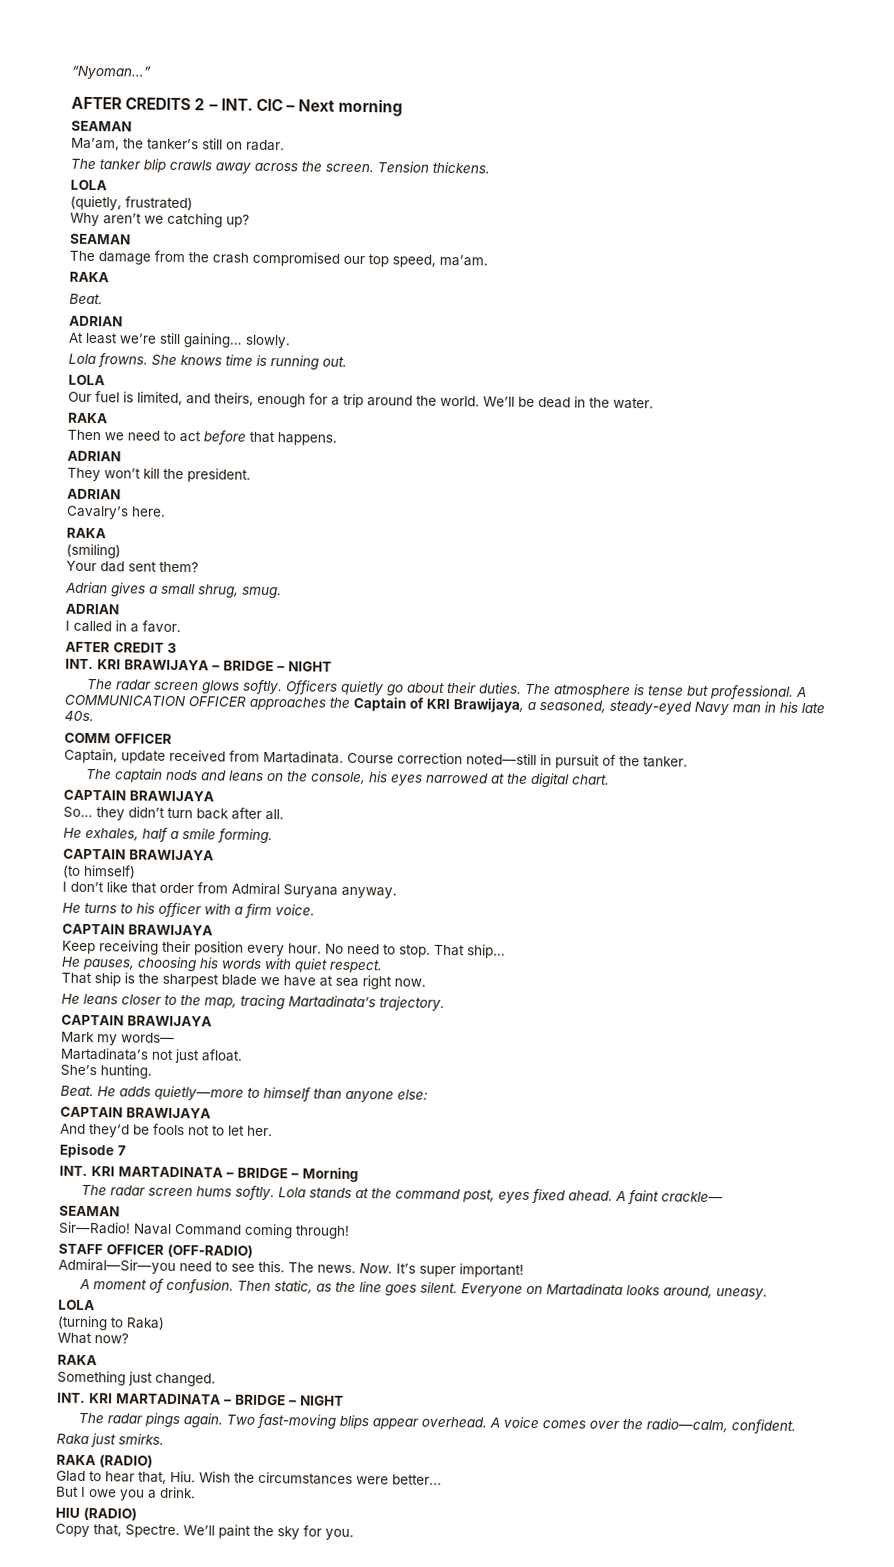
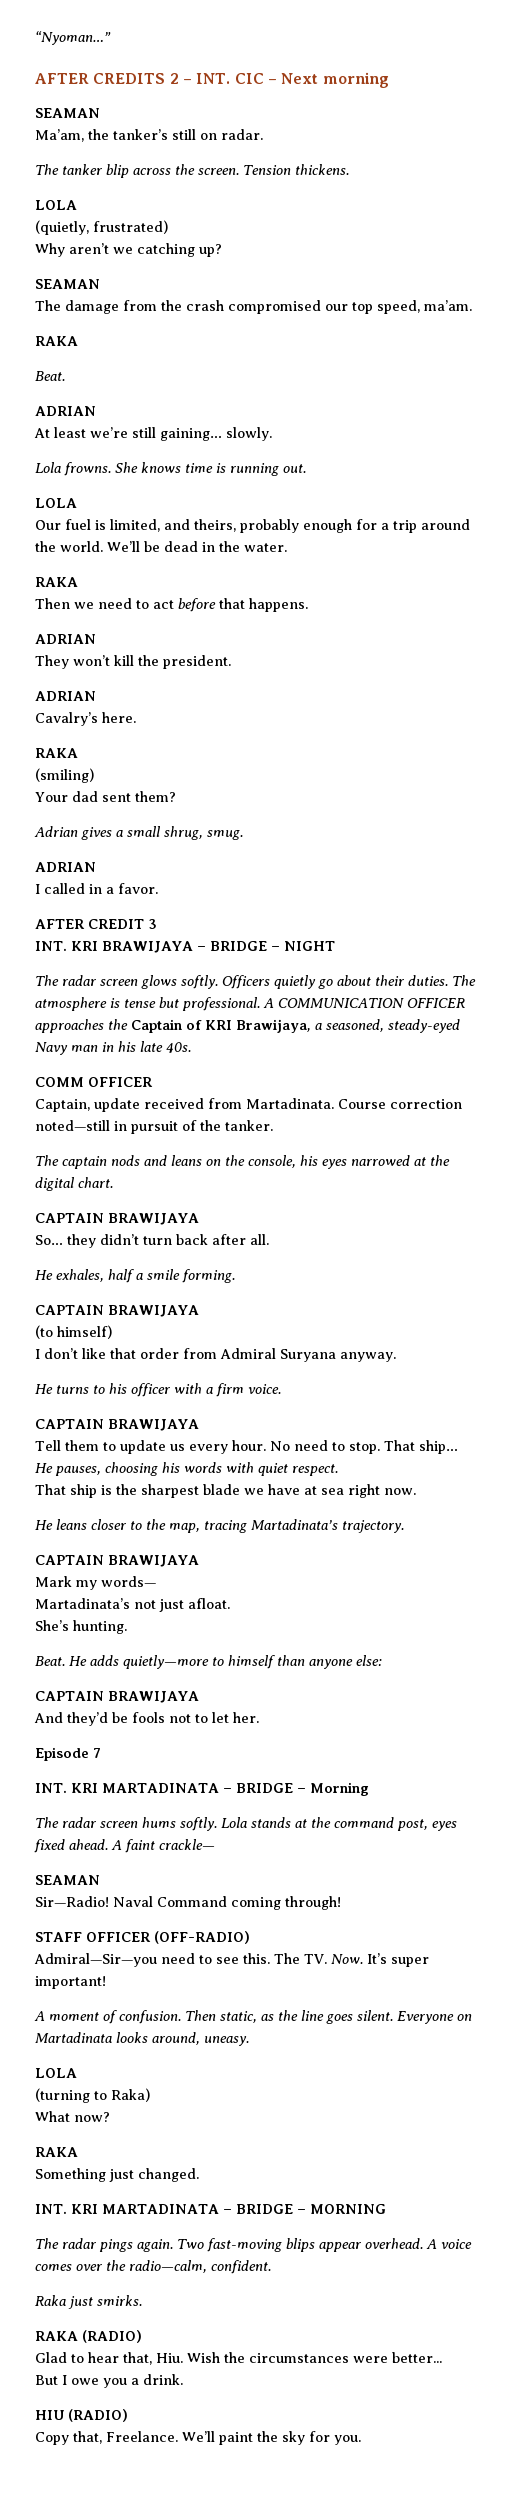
[169,159,251,174] crawls away -> (129, 171) none
(254, 399) none -> [240,519,299,533] probably
[62,940,244,956] Keep receiving their position -> [35,1440,185,1454] Tell them to update us
[317,1264,356,1274] news. -> [304,1954,327,1964] TV.
[300,1395,344,1406] NIGHT -> [310,2204,386,2214] MORNING
[125,1524,180,1539] Spectre. -> [106,2431,178,2442] Freelance.

